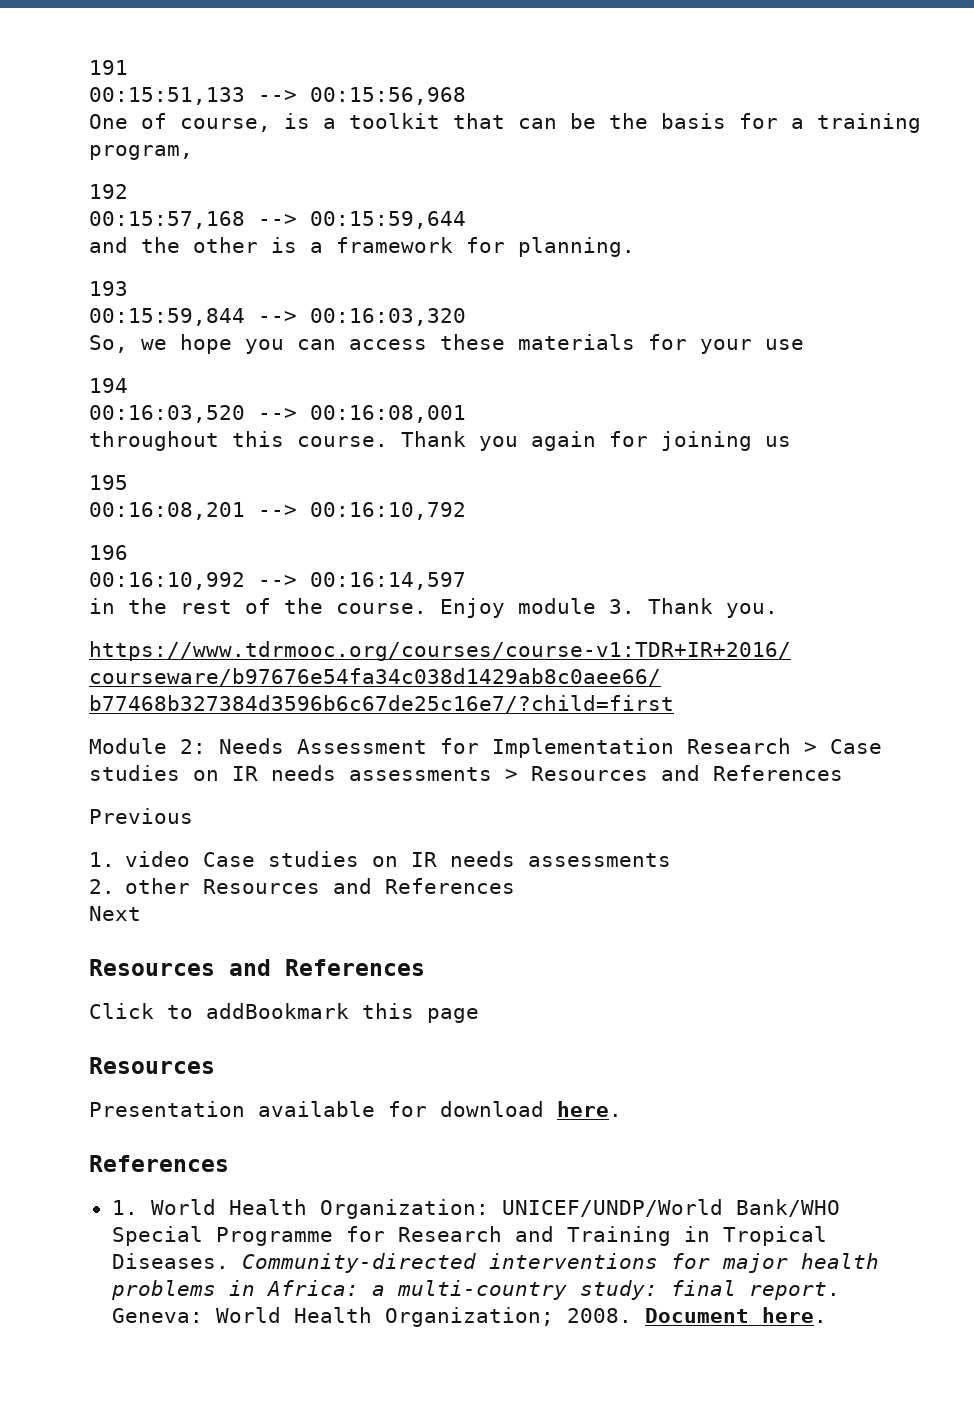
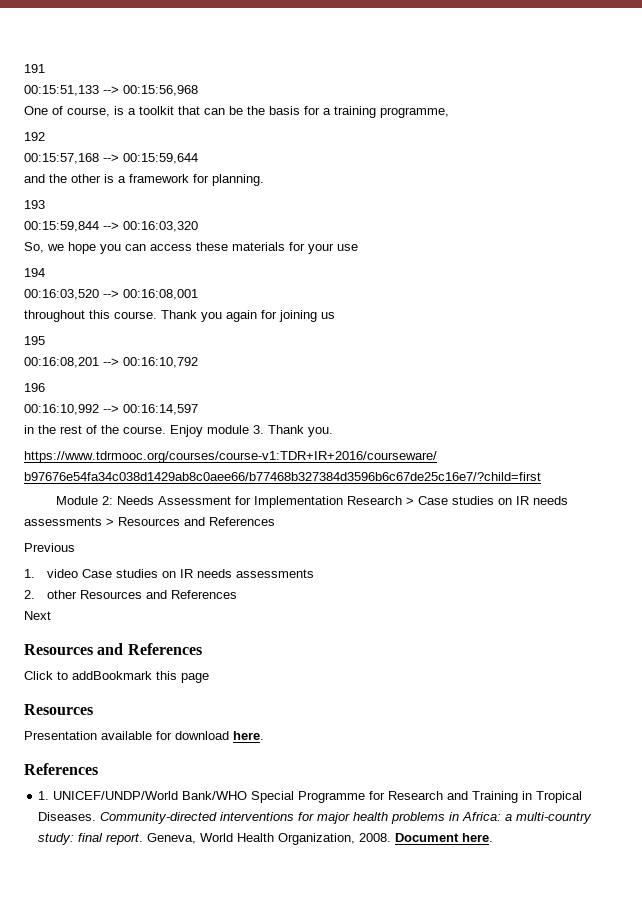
[89,145,193,160] program, -> [380,107,449,118] programme,
[150,1199,489,1219] World Health Organization: -> (50, 795) none
[111,1307,554,1327] Geneva: World Health Organization; -> [147,833,356,845] Geneva, World Health Organization,

